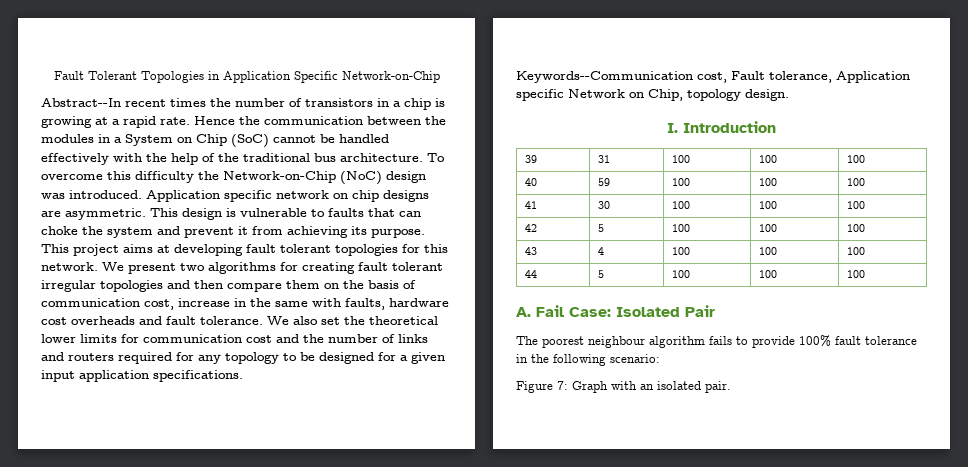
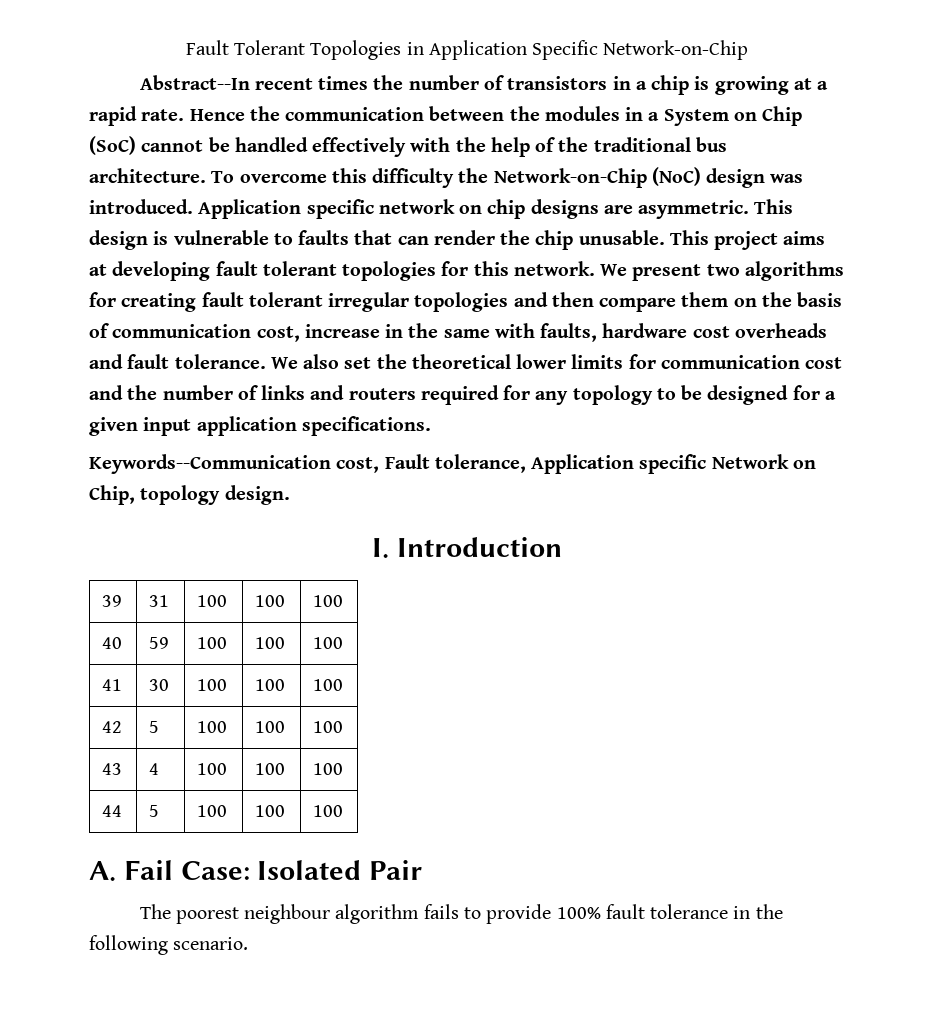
[41,226,425,238] choke the system and prevent it from achieving its purpose. -> [433,230,665,250] render the chip unusable.
[610,354,660,363] [516,381,731,393] scenario: // Figure 7: Graph with an isolated pair. -> [173,937,249,950] scenario.

